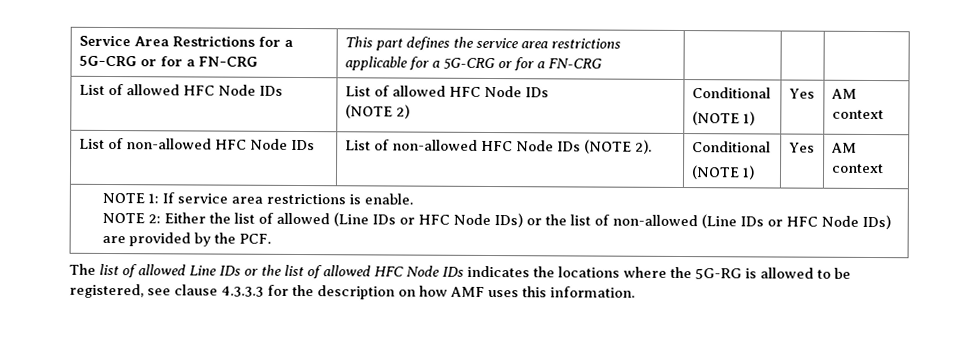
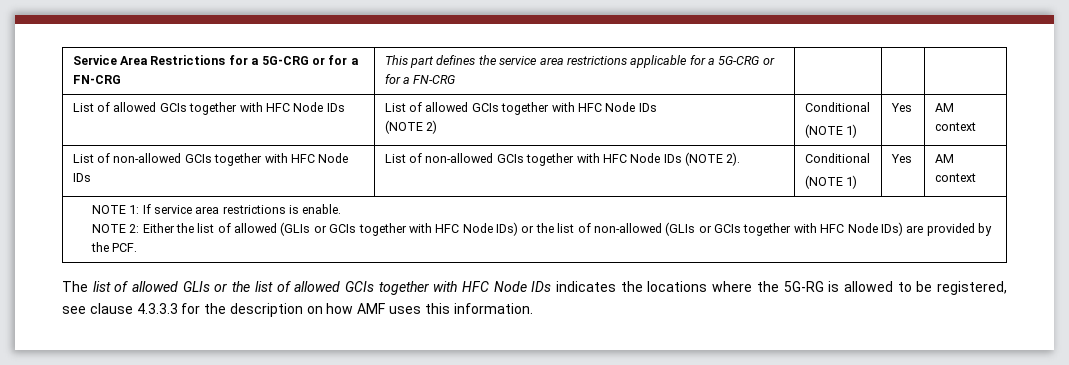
(180, 90) none -> [159,102,263,115] GCIs together with
(446, 91) none -> [471,102,575,115] GCIs together with
(212, 144) none -> [184,153,288,166] GCIs together with
(478, 145) none -> [496,153,600,166] GCIs together with
[333,212,416,227] (Line IDs or -> [280,222,432,236] (GLIs or GCIs together with
[701,214,784,229] (Line IDs or -> [665,222,817,236] (GLIs or GCIs together with
[189,265,241,276] Line IDs -> [182,281,210,292] GLIs
(371, 271) none -> [344,281,458,295] GCIs together with

